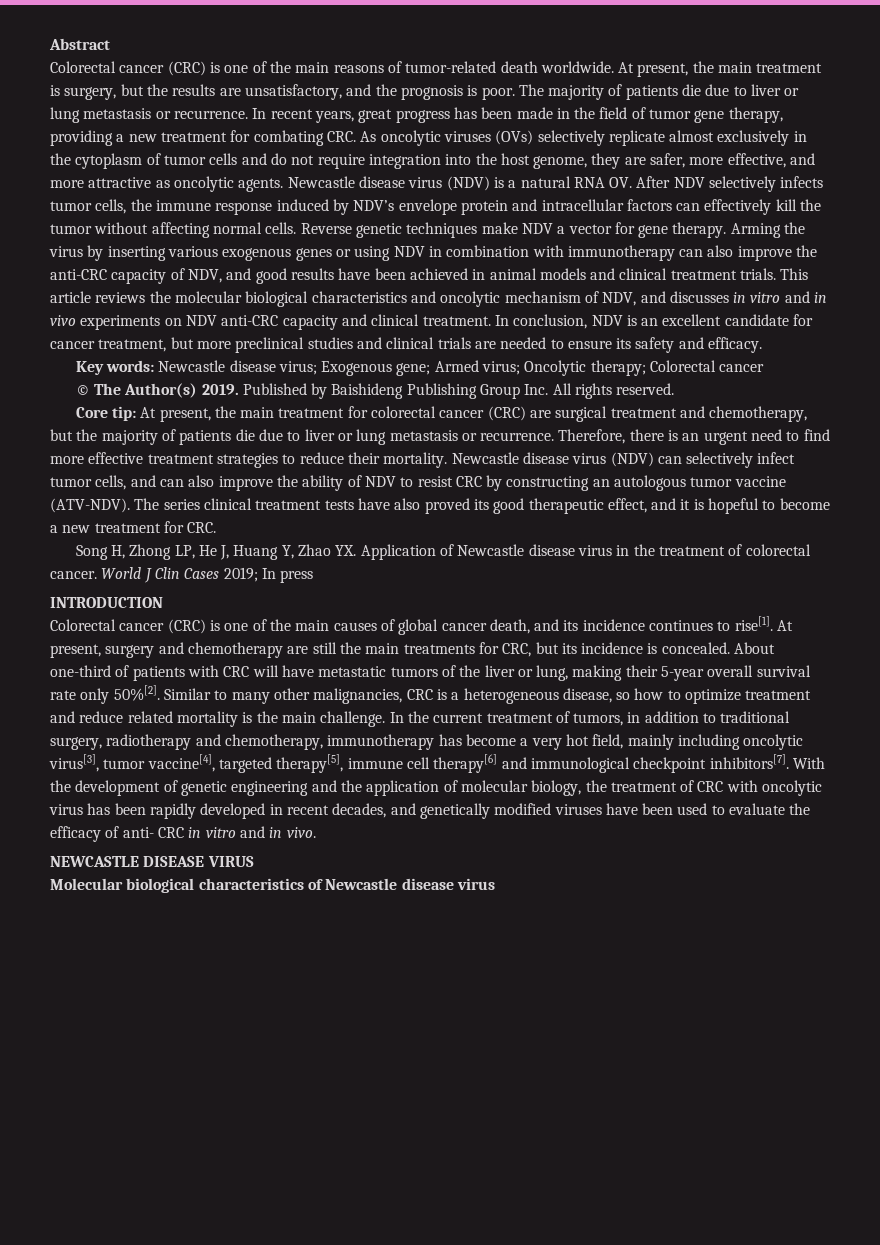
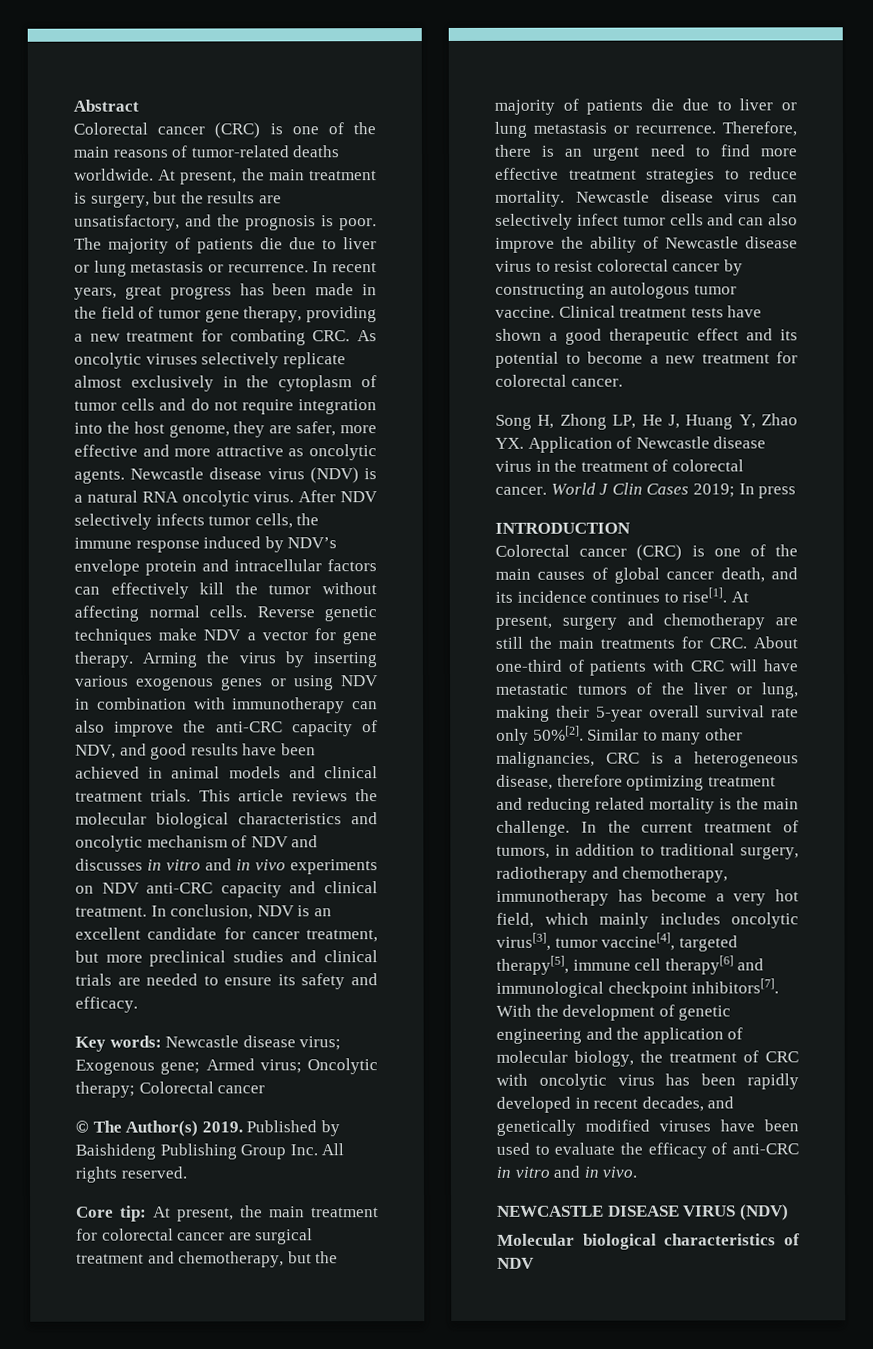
[500,61,538,73] death -> [292,145,341,158] deaths
[495,130,534,145] (OVs) -> (198, 359) none
[727,153,786,168] effective, -> [74,444,138,457] effective
[609,177,633,188] OV. -> [181,490,295,507] oncolytic virus.
[602,292,637,306] NDV, -> [250,836,289,848] NDV
[487,406,526,421] (CRC) -> (226, 1236) none
[347,452,380,464] their -> (798, 173) none
[610,452,654,467] (NDV) -> (762, 197) none
[95,475,127,490] cells, -> [669,213,704,226] cells
[364,476,482,487] NDV to resist CRC -> [665,236,798,249] [495,259,721,272] Newcastle disease virus to resist colorectal cancer
[734,476,786,487] [50,498,760,514] vaccine (ATV-NDV). The series clinical treatment tests have also proved its good therapeutic effect, and it is hopeful -> [495,305,763,318] [495,328,798,345] [495,351,559,368] vaccine. Clinical treatment tests have shown a good therapeutic effect and its potential
[187,522,217,533] CRC. -> [495,374,623,387] colorectal cancer.
[502,642,730,657] CRC, but its incidence is concealed. -> [709,637,747,649] CRC.
[616,688,812,704] [50,711,124,723] so how to optimize treatment and reduce -> [556,774,776,791] [496,797,591,814] therefore optimizing treatment and reducing
[627,734,740,750] mainly including -> [544,912,721,929] which mainly includes
[122,827,184,838] anti- CRC -> [732,1143,799,1155] anti-CRC
(254, 861) none -> [739,1204,789,1221] (NDV)
[325,878,495,890] Newcastle disease virus -> [497,1257,535,1269] NDV

